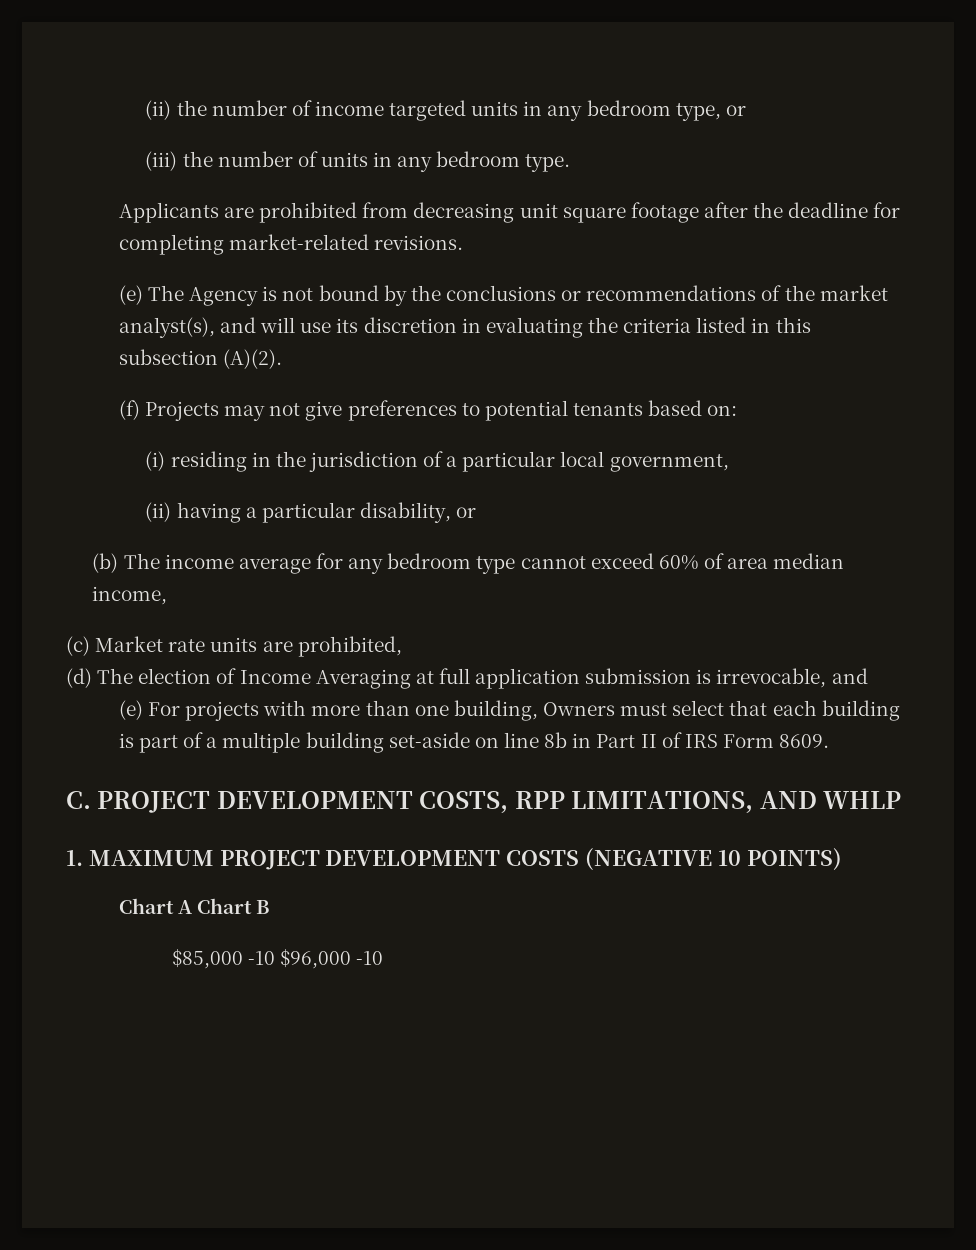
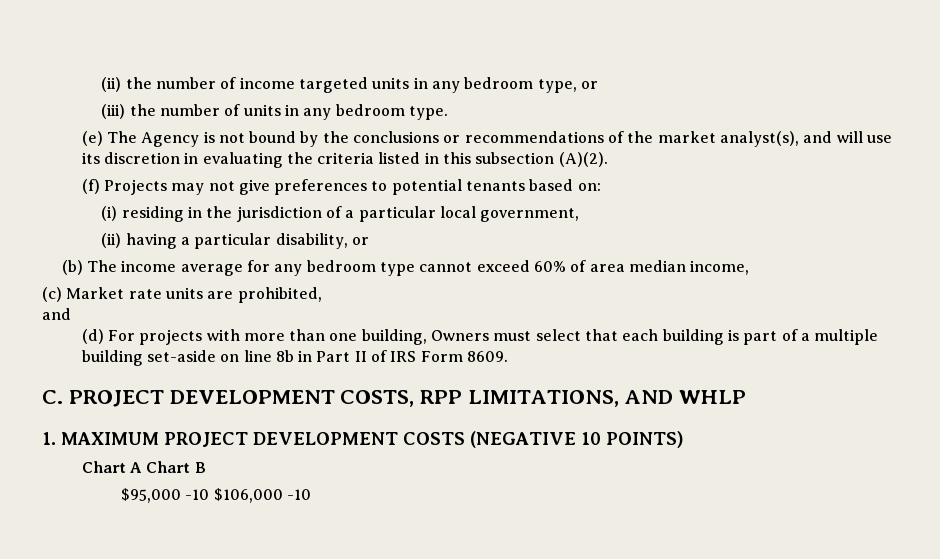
[118,202,901,223] [118,234,464,255] // Applicants are prohibited from decreasing unit square footage after the deadline for completing market-related revisions. -> (448, 113) none
[66,668,827,689] (d) The election of Income Averaging at full application submission is irrevocable, -> (322, 295) none
[118,700,143,720] (e) -> [81,329,104,344] (d)
[171,949,352,969] $85,000 -10 $96,000 -> [121,488,283,503] $95,000 -10 $106,000

